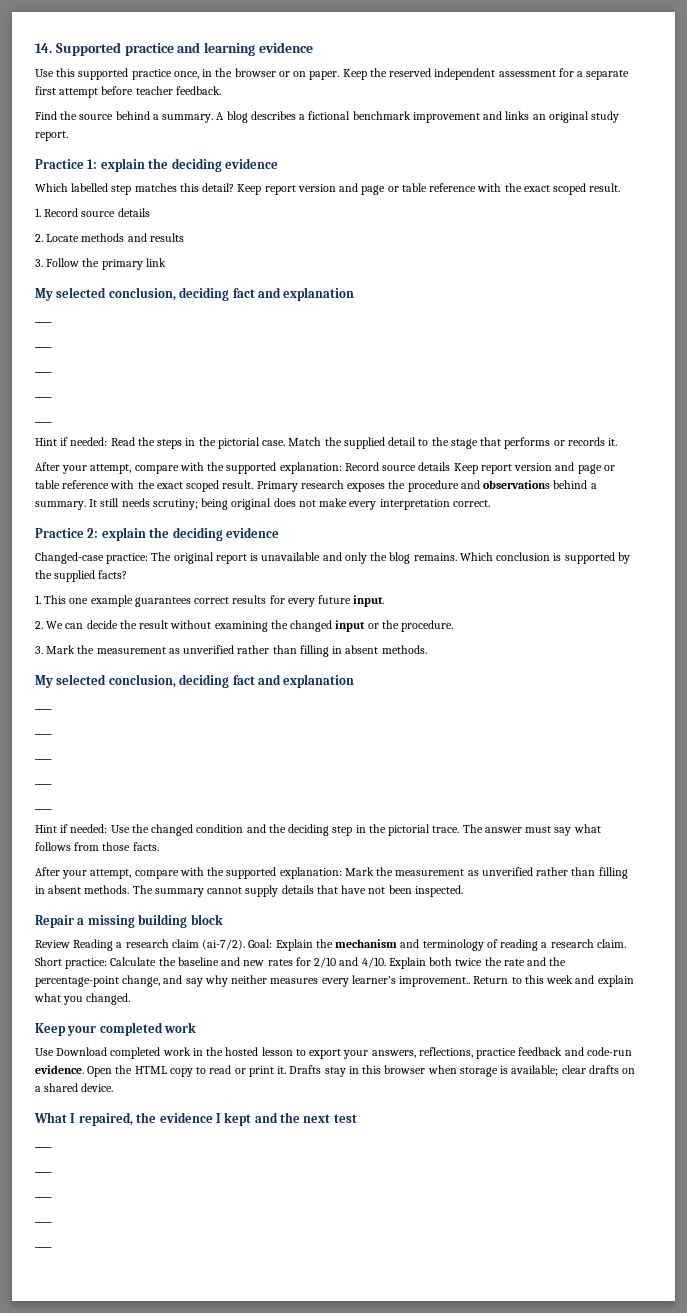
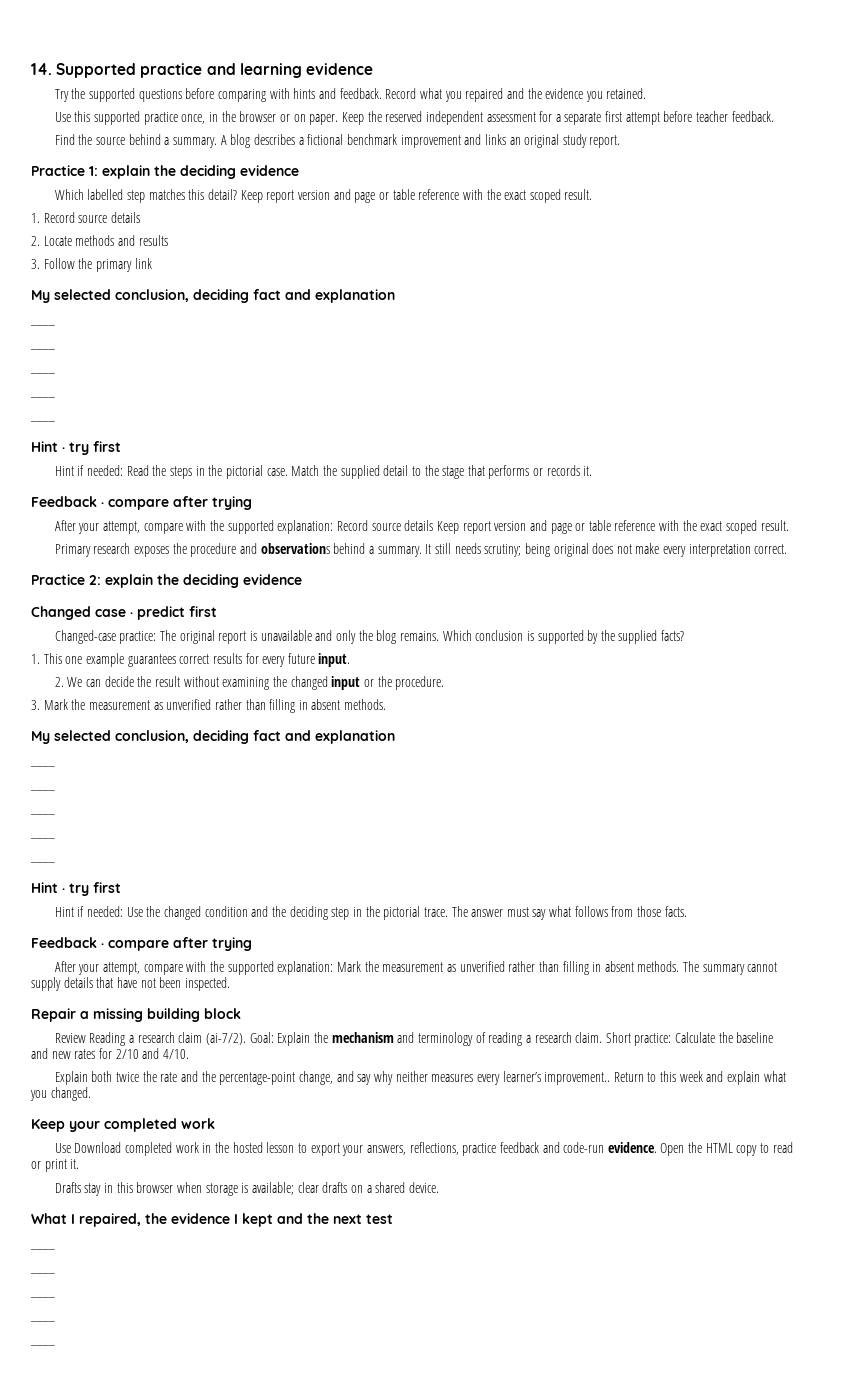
(313, 47) none -> [54,88,647,102] // Try the supported questions before comparing with hints and feedback. Record what you repaired and the evidence you retained.
(52, 422) none -> [31,441,121,455] // Hint · try first
(618, 442) none -> [31,496,252,510] // Feedback · compare after trying
(254, 484) none -> (789, 525) //
(279, 532) none -> [31,606,217,620] // Changed case · predict first
(52, 809) none -> [31,882,121,896] // Hint · try first
(159, 846) none -> [31,937,252,951] // Feedback · compare after trying
(386, 962) none -> (189, 1054) //
(287, 1070) none -> (80, 1164) //

